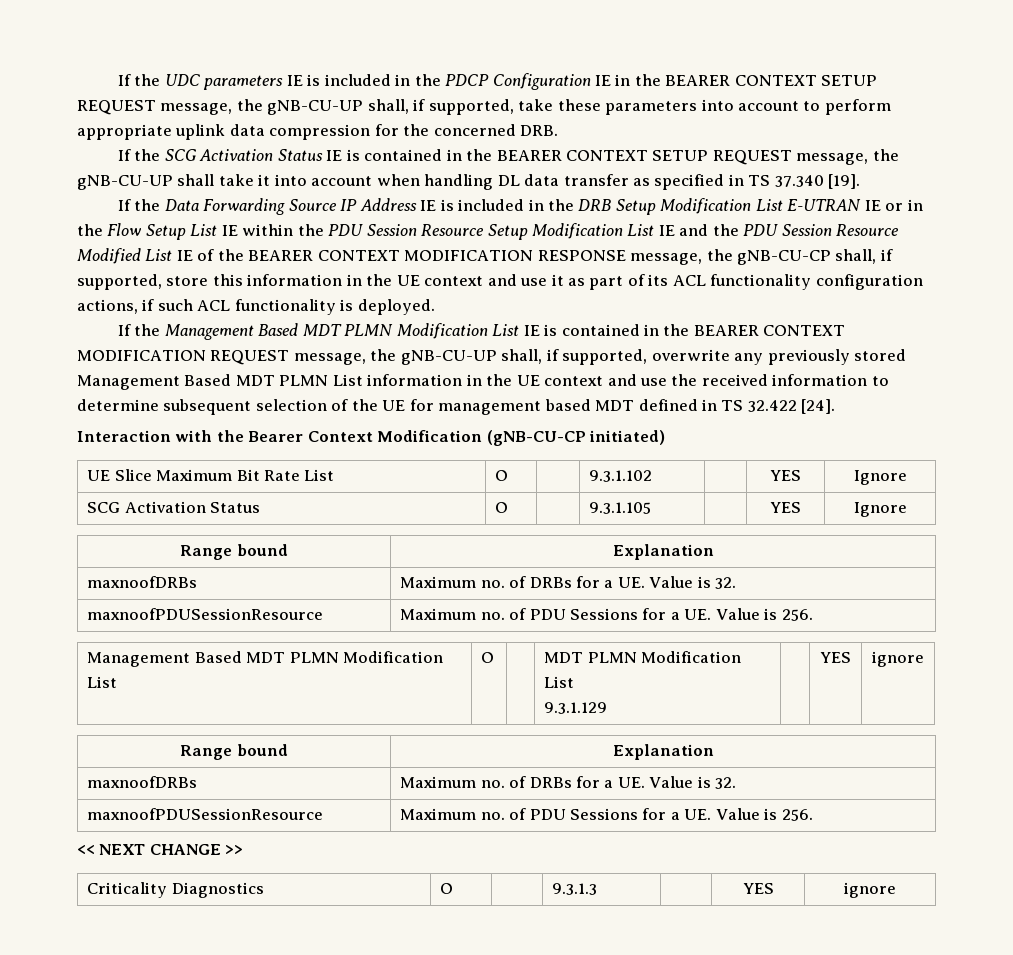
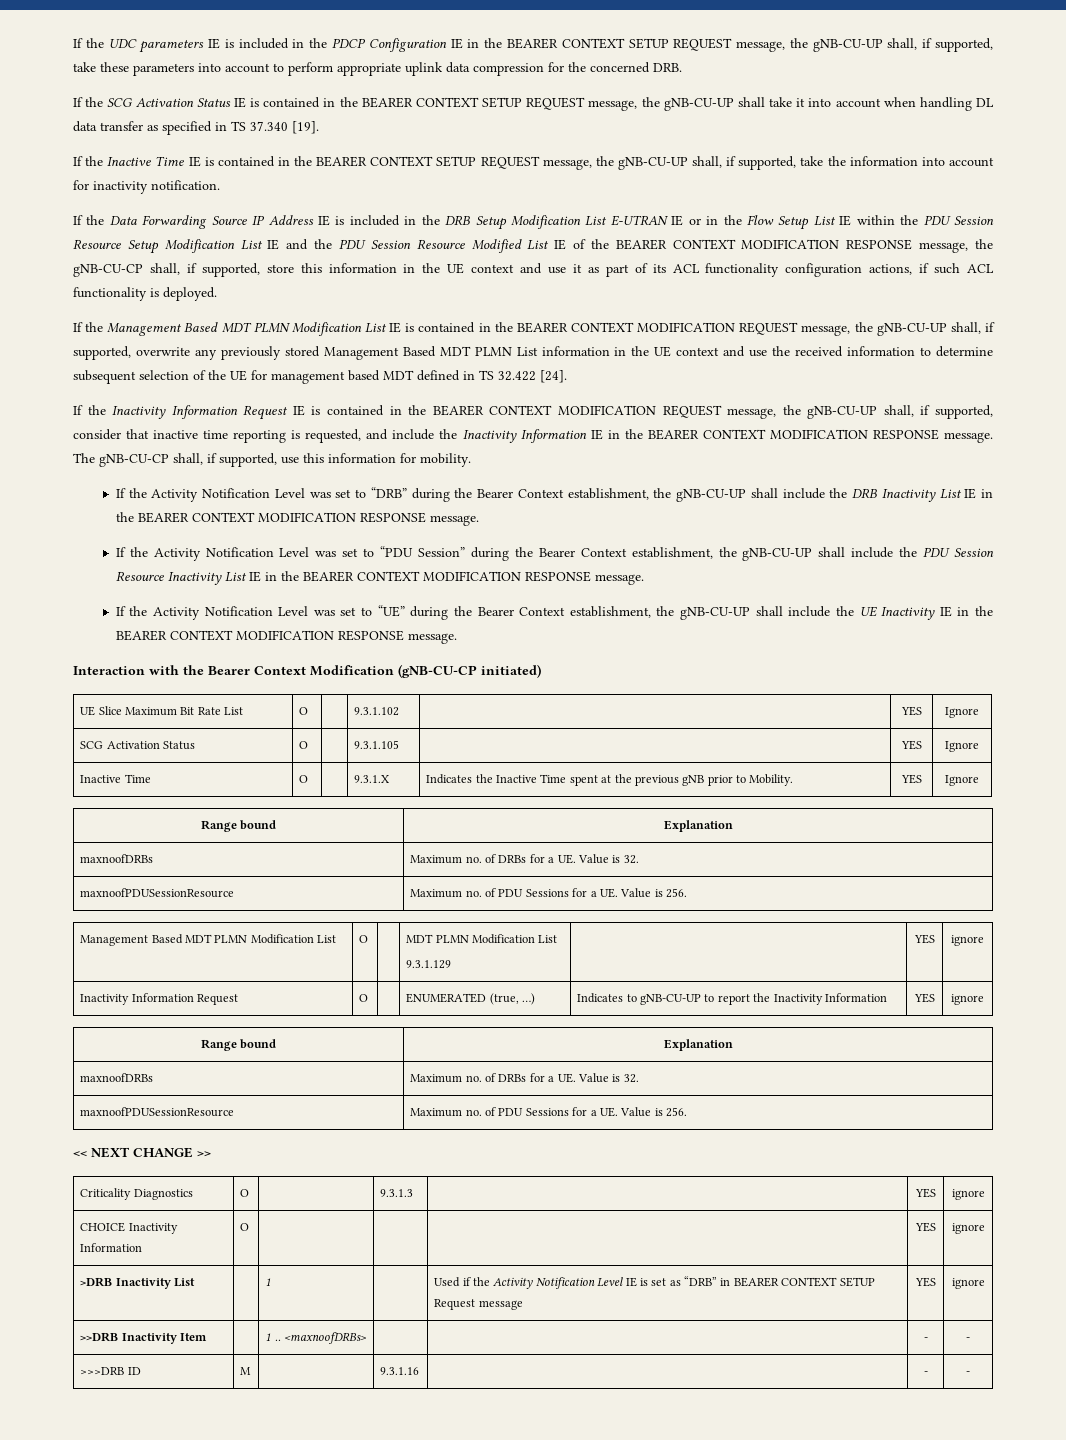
(861, 181) none -> [73,156,995,170] [73,180,220,194] // If the Inactive Time IE is contained in the BEARER CONTEXT SETUP REQUEST message, the gNB-CU-UP shall, if supported, take the information into account for inactivity notification.
(836, 406) none -> [73,405,993,420] [73,429,994,443] [73,453,471,467] [115,487,994,502] [115,512,479,526] [115,546,994,561] [115,571,644,585] [115,605,994,620] [115,630,457,644] // If the Inactivity Information Request IE is contained in the BEARER CONTEXT MODIFICATION REQUEST message, the gNB-CU-UP shall, if supported, consider that inactive time reporting is requested, and include the Inactivity Information IE in the BEARER CONTEXT MODIFICATION RESPONSE message. The gNB-CU-CP shall, if supported, use this information for mobility. // If the Activity Notification Level was set to “DRB” during the Bearer Context establishment, the gNB-CU-UP shall include the DRB Inactivity List IE in the BEARER CONTEXT MODIFICATION RESPONSE message. // If the Activity Notification Level was set to “PDU Session” during the Bearer Context establishment, the gNB-CU-UP shall include the PDU Session Resource Inactivity List IE in the BEARER CONTEXT MODIFICATION RESPONSE message. // If the Activity Notification Level was set to “UE” during the Bearer Context establishment, the gNB-CU-UP shall include the UE Inactivity IE in the BEARER CONTEXT MODIFICATION RESPONSE message.
(907, 509) none -> [80,774,151,783] [299,775,309,783] [354,775,391,783] [426,774,794,786] [900,774,922,784] [945,775,979,786] // Inactive Time | O | | 9.3.1.X | Indicates the Inactive Time spent at the previous gNB prior to Mobility. | YES | Ignore
(924, 659) none -> [80,993,239,1005] [359,994,369,1002] [406,993,536,1005] [577,993,887,1005] [913,993,935,1003] [951,994,984,1005] // Inactivity Information Request | O | | ENUMERATED (true, …) | Indicates to gNB-CU-UP to report the Inactivity Information | YES | ignore
(896, 890) none -> [80,1222,178,1234] [80,1243,143,1252] [240,1223,250,1231] [914,1222,936,1232] [951,1223,985,1234] [80,1277,196,1289] [265,1278,272,1286] [434,1276,875,1289] [434,1299,523,1310] [914,1277,936,1287] [951,1278,985,1289] [80,1332,208,1344] [265,1332,368,1344] [923,1337,928,1341] [966,1337,970,1341] [80,1367,141,1375] [240,1367,252,1375] [380,1367,420,1375] [923,1371,928,1375] [966,1371,970,1375] // CHOICE Inactivity Information | O | | | | YES | ignore // >DRB Inactivity List | | 1 | | Used if the Activity Notification Level IE is set as “DRB” in BEARER CONTEXT SETUP Request message | YES | ignore // >>DRB Inactivity Item | | 1 .. <maxnoofDRBs> | | | - | - // >>>DRB ID | M | | 9.3.1.16 | | - | -

